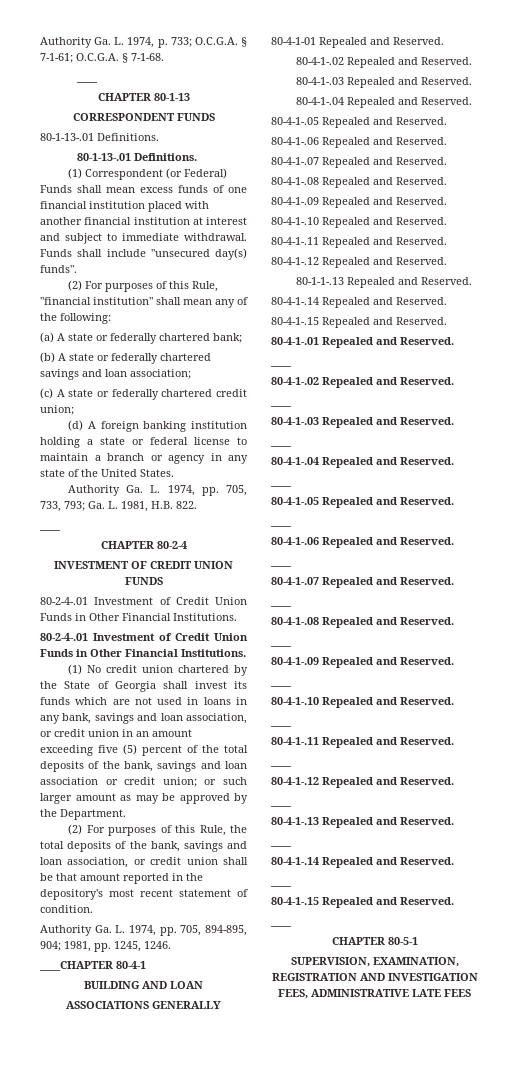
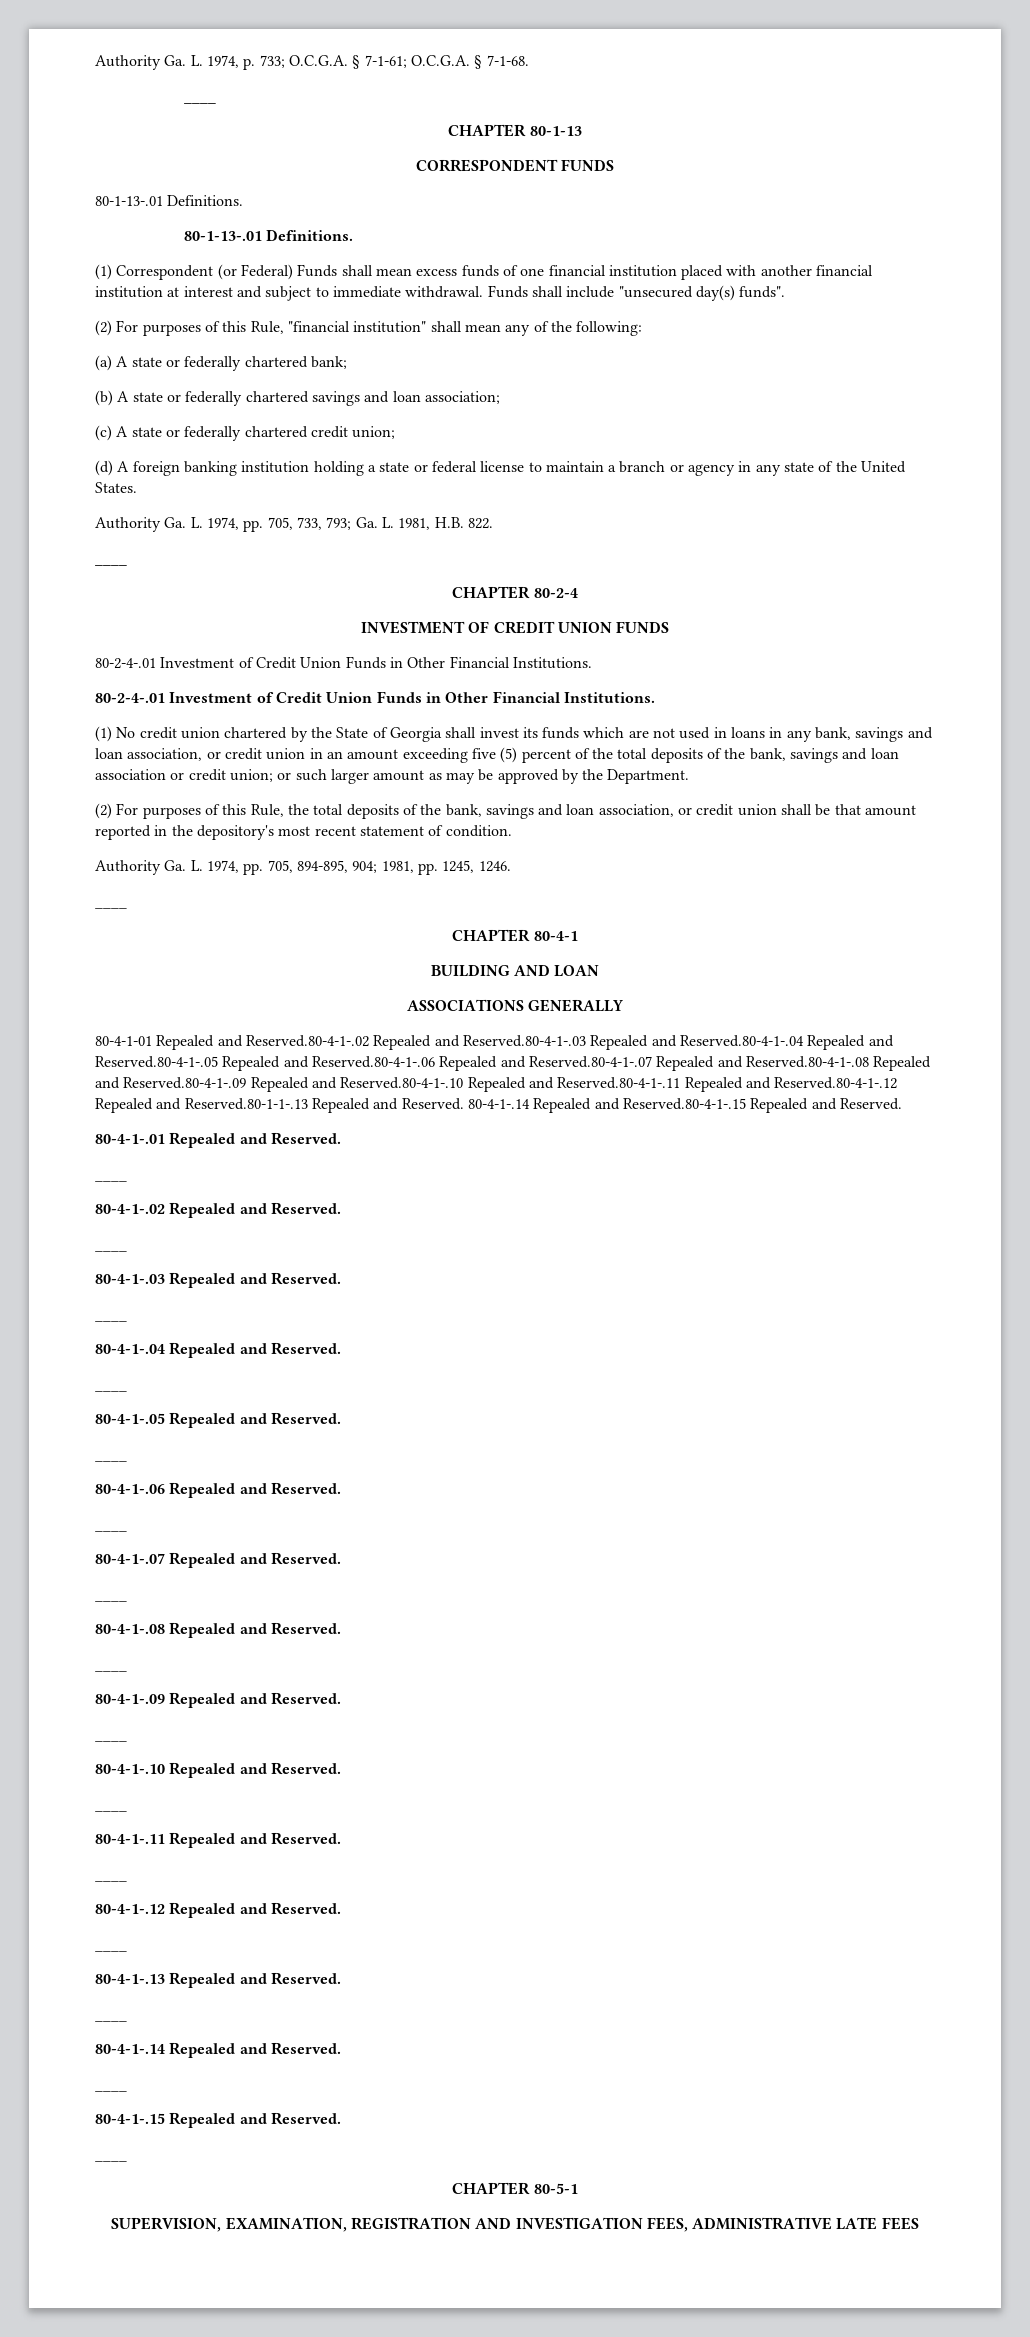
[39,961,113,971] ____CHAPTER -> [95,906,127,909] [452,929,531,942] ____ // CHAPTER
[393,37,444,45] [295,57,472,68] [295,77,472,88] [295,97,472,108] [271,117,447,128] [271,137,447,148] [271,157,447,168] [271,177,447,188] [271,197,447,208] [271,217,447,228] [271,237,447,248] [271,257,447,268] [295,277,472,288] [271,297,447,308] [271,317,319,325] Reserved. // 80-4-1-.02 Repealed and Reserved. // 80-4-1-.03 Repealed and Reserved. // 80-4-1-.04 Repealed and Reserved. // 80-4-1-.05 Repealed and Reserved. // 80-4-1-.06 Repealed and Reserved. // 80-4-1-.07 Repealed and Reserved. // 80-4-1-.08 Repealed and Reserved. // 80-4-1-.09 Repealed and Reserved. // 80-4-1-.10 Repealed and Reserved. // 80-4-1-.11 Repealed and Reserved. // 80-4-1-.12 Repealed and Reserved. // 80-1-1-.13 Repealed and Reserved. // 80-4-1-.14 Repealed and Reserved. // 80-4-1-.15 -> [245,1035,894,1050] [95,1056,932,1071] [95,1077,898,1092] [95,1098,746,1113] Reserved.80-4-1-.02 Repealed and Reserved.80-4-1-.03 Repealed and Reserved.80-4-1-.04 Repealed and Reserved.80-4-1-.05 Repealed and Reserved.80-4-1-.06 Repealed and Reserved.80-4-1-.07 Repealed and Reserved.80-4-1-.08 Repealed and Reserved.80-4-1-.09 Repealed and Reserved.80-4-1-.10 Repealed and Reserved.80-4-1-.11 Repealed and Reserved.80-4-1-.12 Repealed and Reserved.80-1-1-.13 Repealed and Reserved. 80-4-1-.14 Repealed and Reserved.80-4-1-.15

